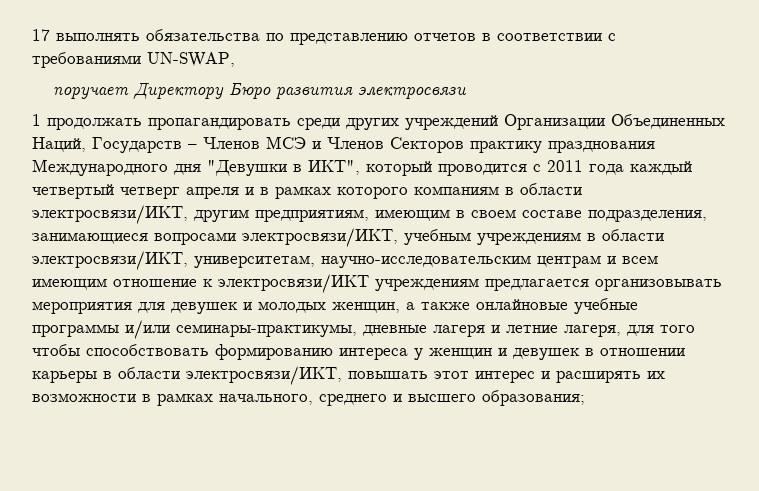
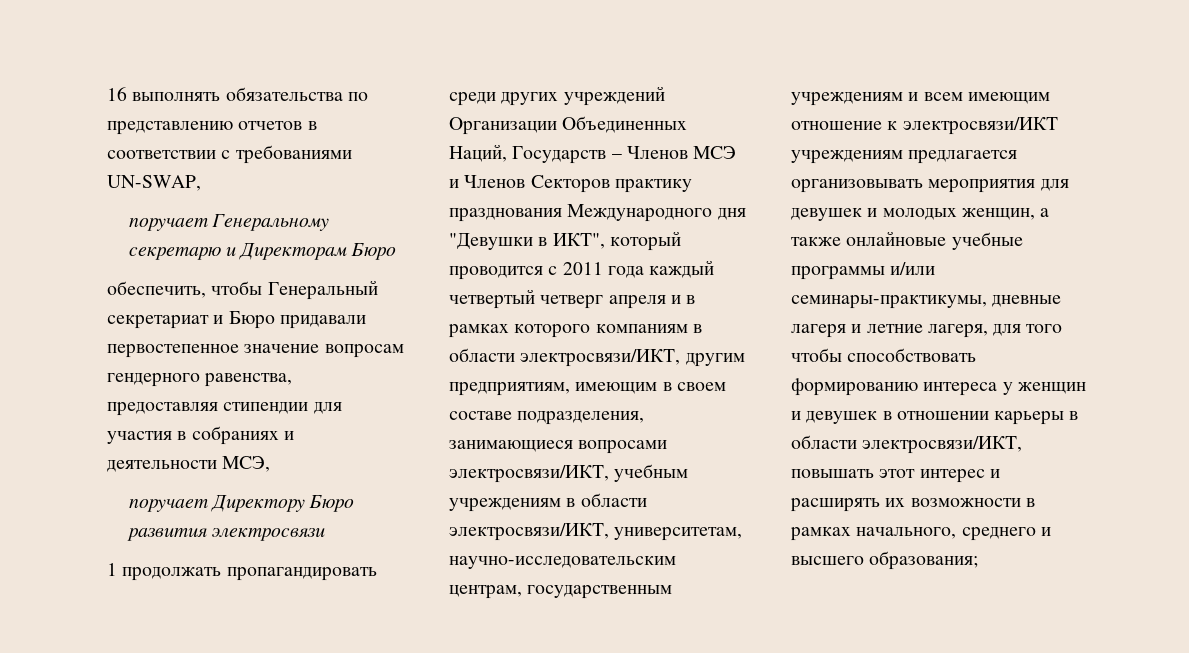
[32,29,50,41] 17 -> [107,87,127,101] 16
(235, 59) none -> [128,214,329,231] [128,243,397,260] [107,280,378,300] [107,311,366,329] [107,344,404,358] [107,373,293,387] [107,402,342,416] [107,426,294,445] [107,456,271,472] // поручает Генеральному секретарю и Директорам Бюро // обеспечить, чтобы Генеральный секретариат и Бюро придавали первостепенное значение вопросам гендерного равенства, предоставляя стипендии для участия в собраниях и деятельности МСЭ,
[537,255,601,268] центрам -> [449,585,673,599] [791,92,903,106] центрам, государственным учреждениям

